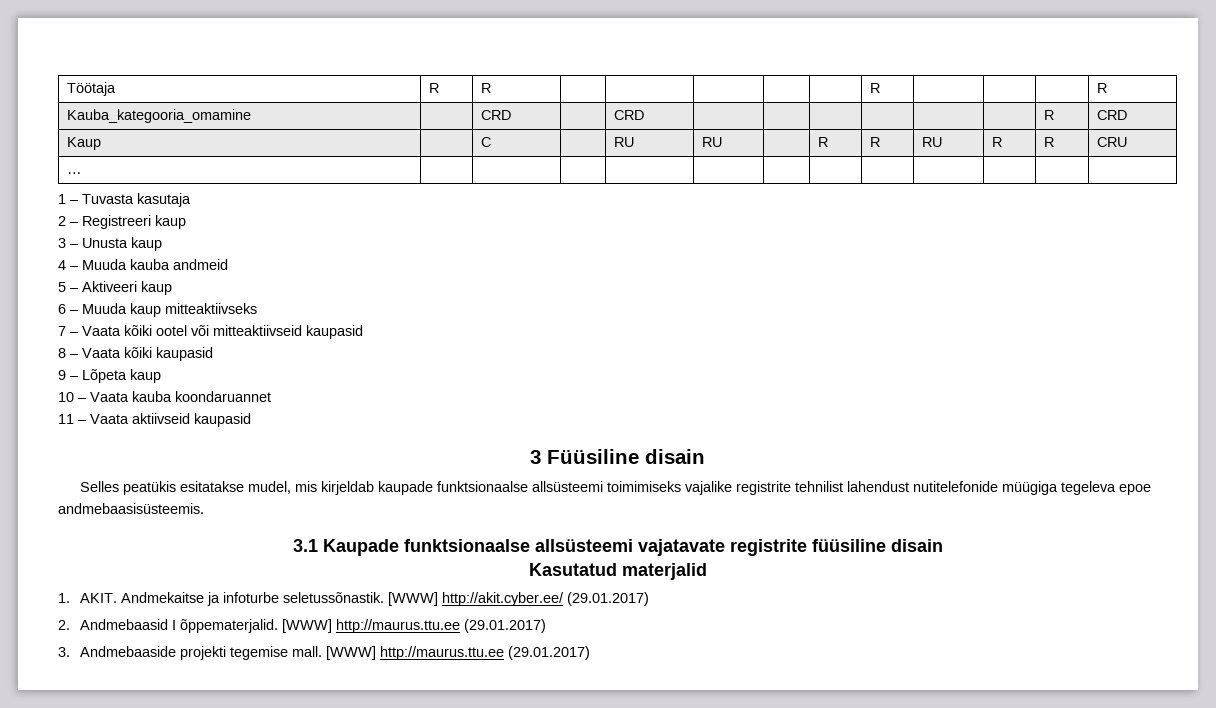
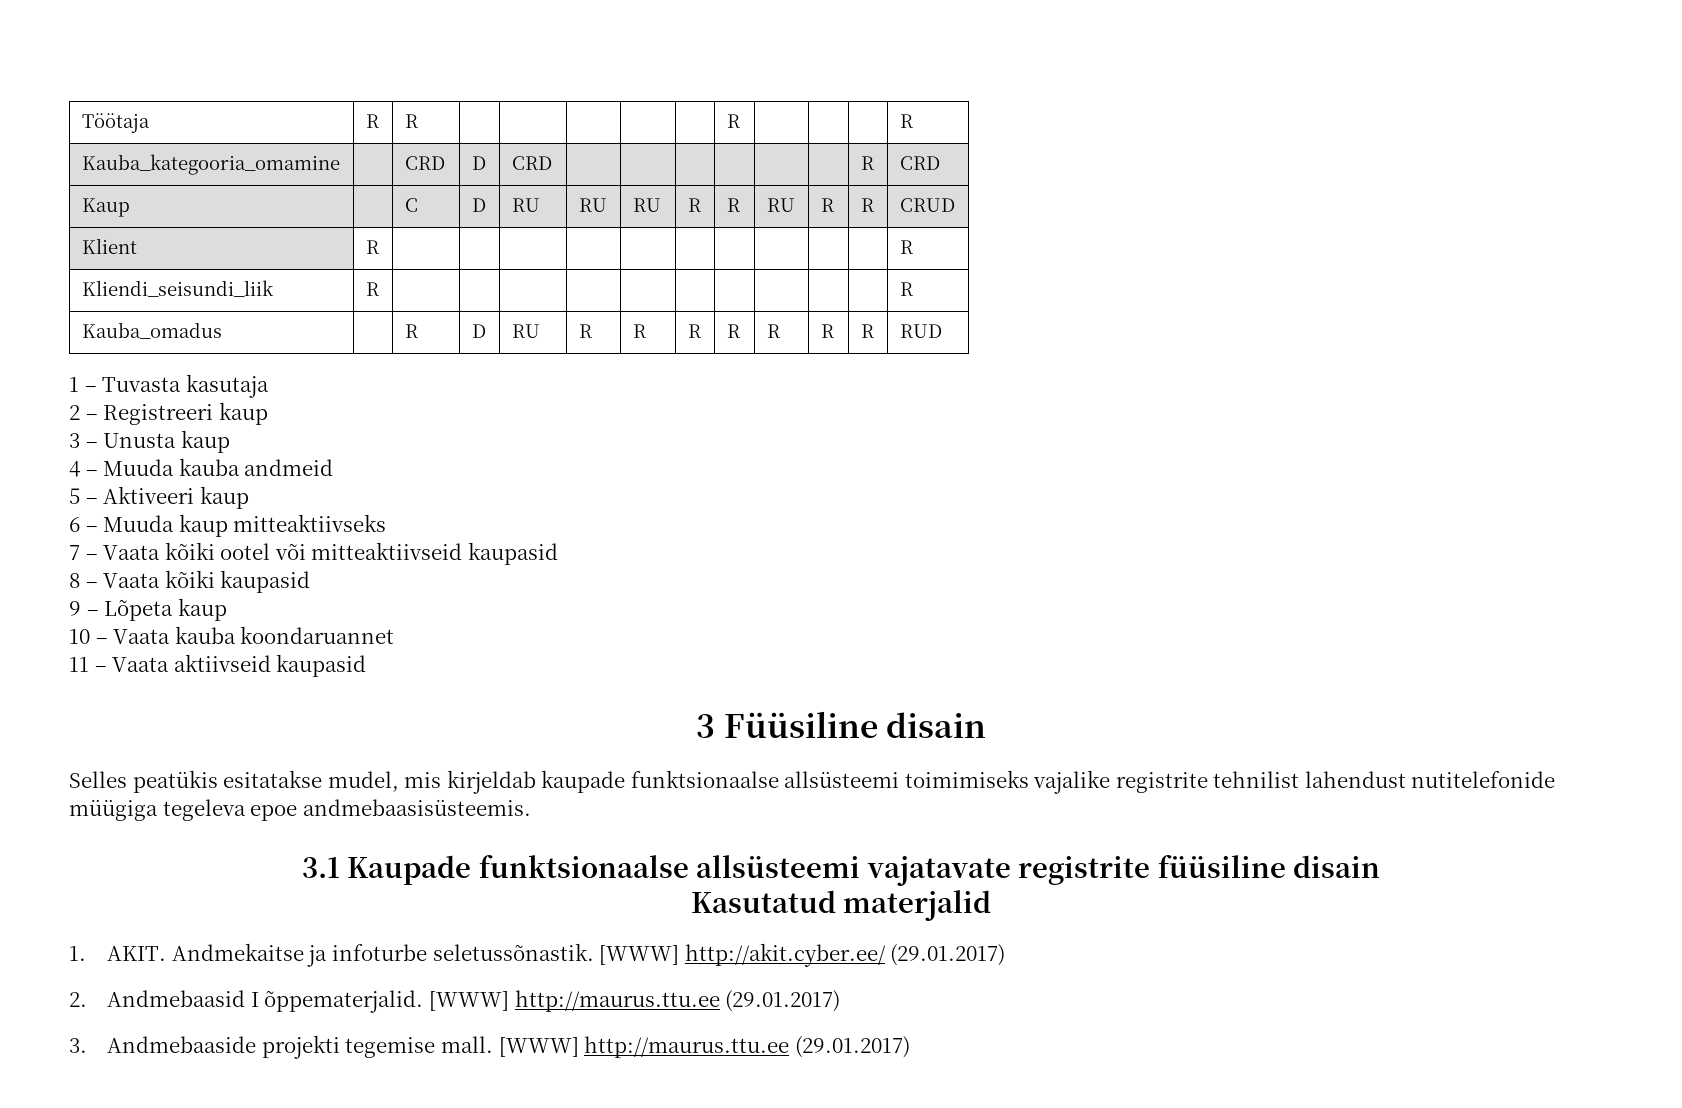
(512, 115) none -> [471,156,486,170] D
[614,137,635,147] [702,137,723,147] | RU | RU | -> [471,198,486,212] [511,198,540,212] [578,198,607,212] [632,198,661,212] D | RU | RU | RU
[1097,137,1128,147] [67,172,83,174] CRU // … | | | | | | | | | | | | -> [899,198,955,212] [81,238,137,254] [365,240,379,254] [899,240,913,254] [81,280,274,297] [365,282,379,296] [899,282,913,296] [81,322,222,339] [404,324,418,338] [471,324,486,338] [511,324,540,338] [578,324,592,338] [632,324,646,338] [687,324,701,338] [726,324,740,338] [766,324,780,338] [820,324,834,338] [860,324,874,338] [899,324,942,338] CRUD // Klient | R | | | | | | | | | | | R // Kliendi_seisundi_liik | R | | | | | | | | | | | R // Kauba_omadus | | R | D | RU | R | R | R | R | R | R | R | RUD

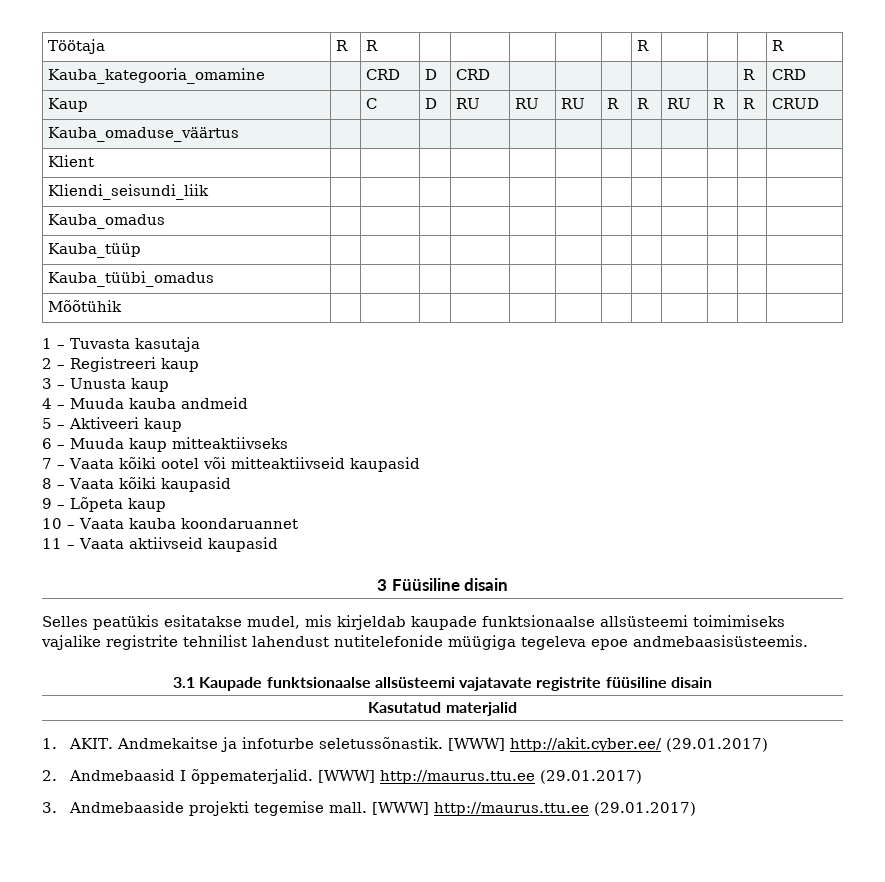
[81,238,137,254] [365,240,379,254] [899,240,913,254] [81,280,274,297] [365,282,379,296] [899,282,913,296] [81,322,222,339] [404,324,418,338] [471,324,486,338] [511,324,540,338] [578,324,592,338] [632,324,646,338] [687,324,701,338] [726,324,740,338] [766,324,780,338] [820,324,834,338] [860,324,874,338] [899,324,942,338] Klient | R | | | | | | | | | | | R // Kliendi_seisundi_liik | R | | | | | | | | | | | R // Kauba_omadus | | R | D | RU | R | R | R | R | R | R | R | RUD -> [47,127,239,142] [47,155,94,167] [47,184,209,200] [47,214,165,229] [47,243,141,258] [47,271,214,287] [47,300,122,312] Kauba_omaduse_väärtus | | | | | | | | | | | | // Klient | | | | | | | | | | | | // Kliendi_seisundi_liik | | | | | | | | | | | | // Kauba_omadus | | | | | | | | | | | | // Kauba_tüüp | | | | | | | | | | | | // Kauba_tüübi_omadus | | | | | | | | | | | | // Mõõtühik | | | | | | | | | | | |

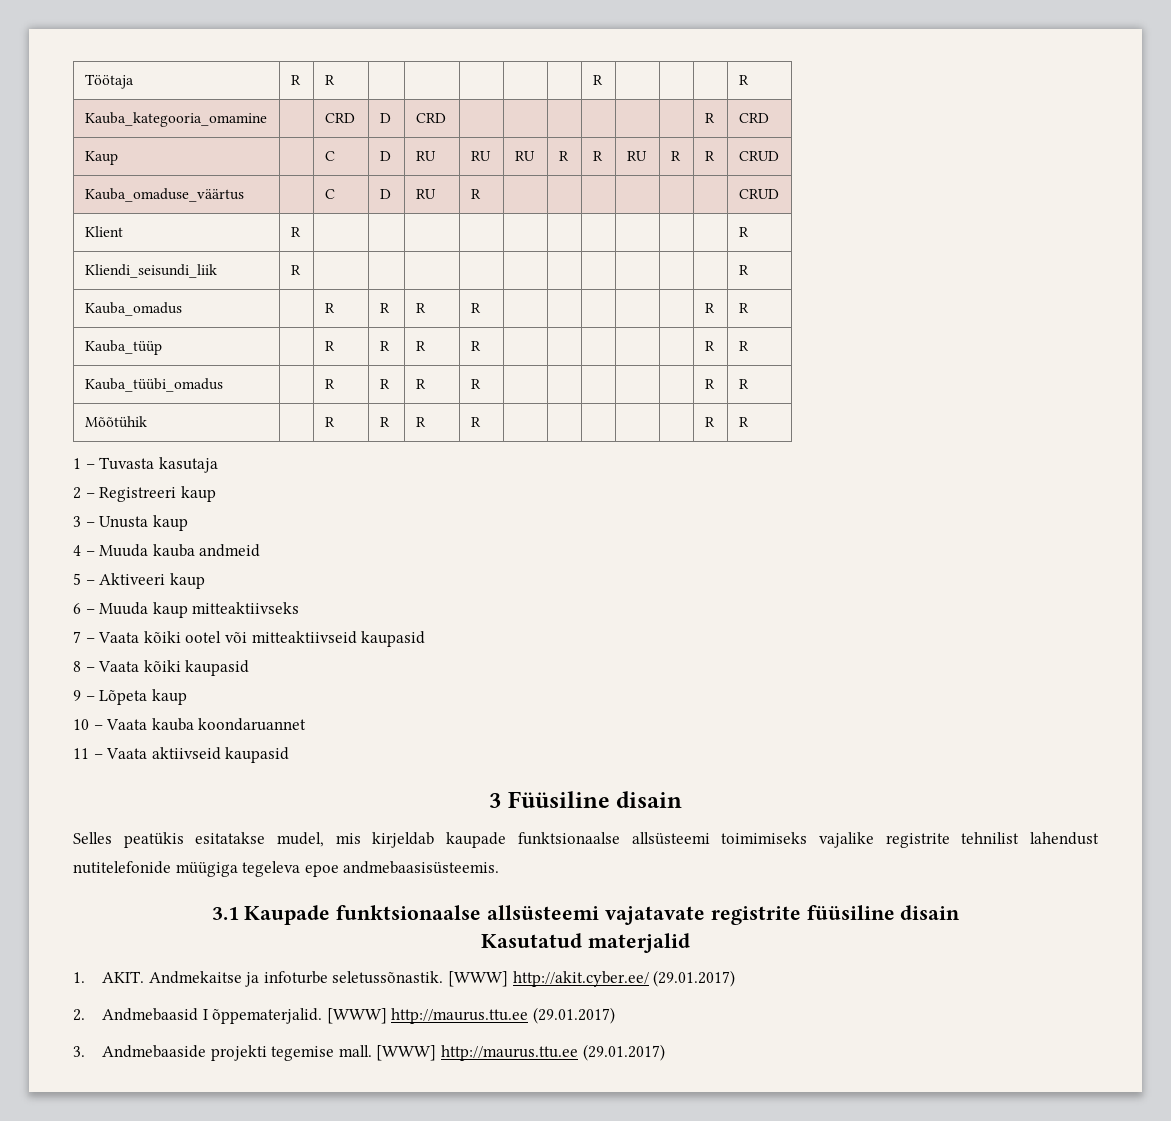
(239, 134) | | | | | | | | | | -> [324,189,335,199] [379,189,391,199] [415,189,436,199] [470,189,481,199] [738,189,779,199] C | D | RU | R | | | | | | | CRUD
(94, 161) | | | | | | | | | | | -> [290,227,301,237] [738,227,749,237] R | | | | | | | | | | | R
(209, 192) | | | | | | | | | | | -> [290,265,301,275] [738,265,749,275] R | | | | | | | | | | | R
[47,243,141,258] [47,271,214,287] [47,300,122,312] | | | | | | | | | | // Kauba_tüüp | | | | | | | | | | | | // Kauba_tüübi_omadus | | | | | | | | | | | | // Mõõtühik | | | | | | | | | | | | -> [324,303,335,313] [379,303,390,313] [415,303,426,313] [470,303,481,313] [704,303,715,313] [738,303,749,313] [84,340,162,355] [324,341,335,351] [379,341,390,351] [415,341,426,351] [470,341,481,351] [704,341,715,351] [738,341,749,351] [84,378,223,392] [324,379,335,389] [379,379,390,389] [415,379,426,389] [470,379,481,389] [704,379,715,389] [738,379,749,389] [84,416,147,428] [324,417,335,427] [379,417,390,427] [415,417,426,427] [470,417,481,427] [704,417,715,427] [738,417,749,427] R | R | R | R | | | | | | R | R // Kauba_tüüp | | R | R | R | R | | | | | | R | R // Kauba_tüübi_omadus | | R | R | R | R | | | | | | R | R // Mõõtühik | | R | R | R | R | | | | | | R | R

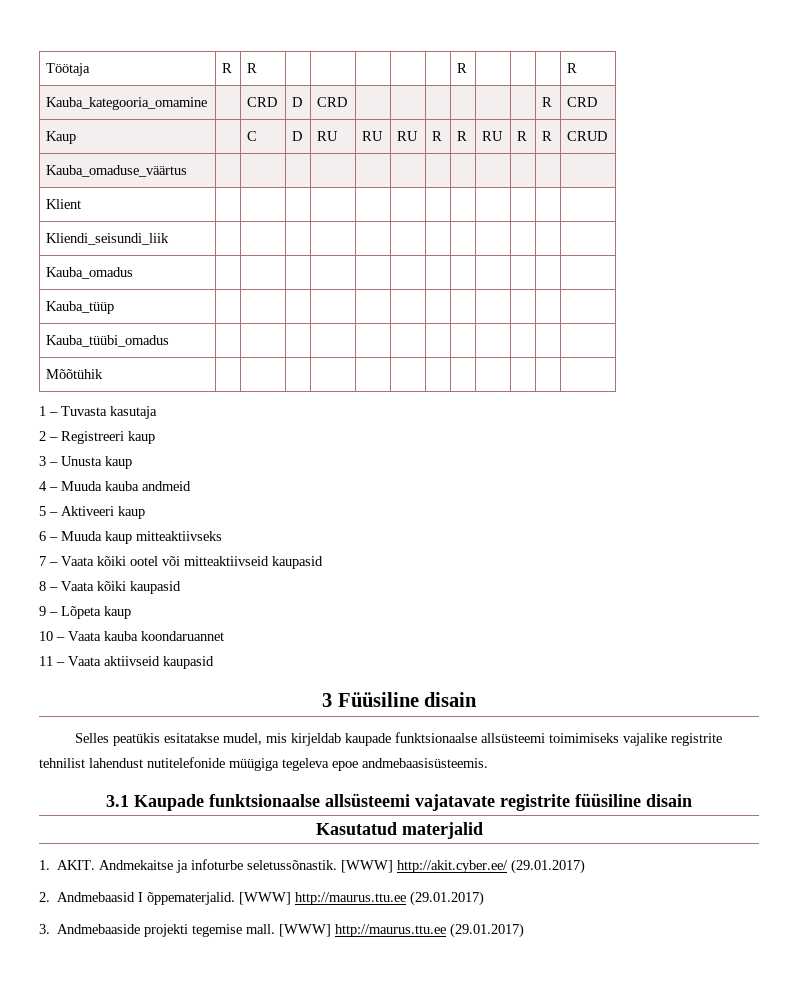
[324,189,335,199] [379,189,391,199] [415,189,436,199] [470,189,481,199] [738,189,779,199] C | D | RU | R | | | | | | | CRUD -> (188, 171) | | | | | | | | | |
[290,227,301,237] [738,227,749,237] R | | | | | | | | | | | R -> (82, 204) | | | | | | | | | | |
[290,265,301,275] [738,265,749,275] R | | | | | | | | | | | R -> (170, 239) | | | | | | | | | | |
[324,303,335,313] [379,303,390,313] [415,303,426,313] [470,303,481,313] [704,303,715,313] [738,303,749,313] [84,340,162,355] [324,341,335,351] [379,341,390,351] [415,341,426,351] [470,341,481,351] [704,341,715,351] [738,341,749,351] [84,378,223,392] [324,379,335,389] [379,379,390,389] [415,379,426,389] [470,379,481,389] [704,379,715,389] [738,379,749,389] [84,416,147,428] [324,417,335,427] [379,417,390,427] [415,417,426,427] [470,417,481,427] [704,417,715,427] [738,417,749,427] R | R | R | R | | | | | | R | R // Kauba_tüüp | | R | R | R | R | | | | | | R | R // Kauba_tüübi_omadus | | R | R | R | R | | | | | | R | R // Mõõtühik | | R | R | R | R | | | | | | R | R -> [46,301,115,314] [46,335,170,347] [46,369,104,379] | | | | | | | | | | // Kauba_tüüp | | | | | | | | | | | | // Kauba_tüübi_omadus | | | | | | | | | | | | // Mõõtühik | | | | | | | | | | | |

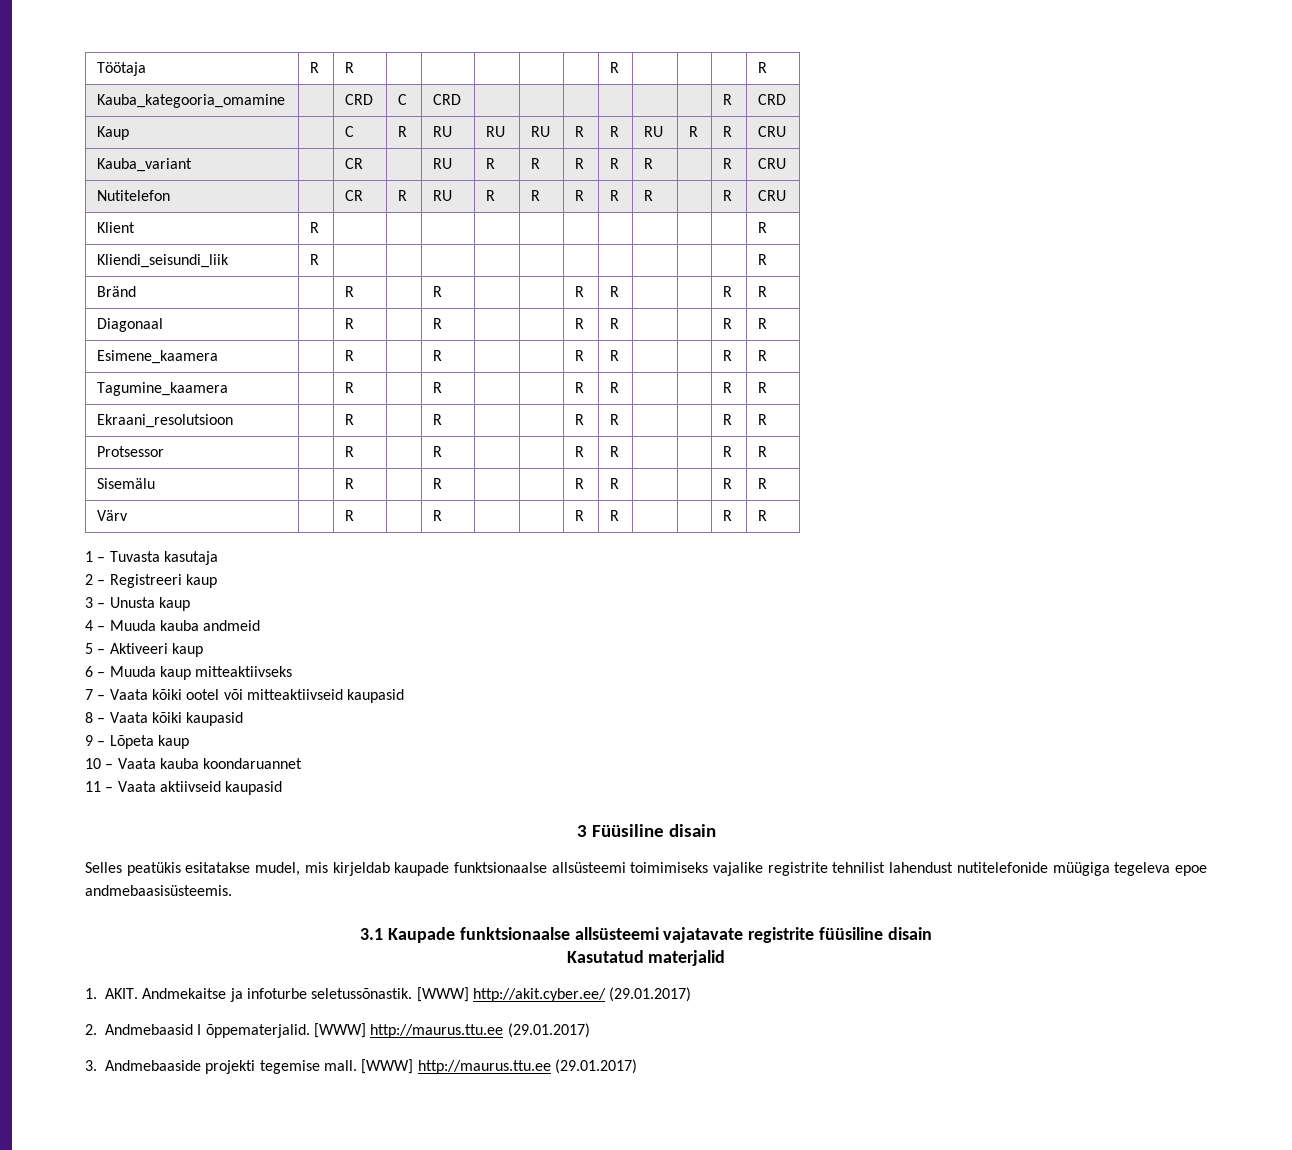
[292,97,303,107] D -> [398,94,408,105] C
[292,131,303,141] D -> [398,126,408,137] R
[567,131,608,141] [46,165,188,177] [46,199,82,209] [46,233,170,245] [46,267,134,279] [46,301,115,314] [46,335,170,347] [46,369,104,379] CRUD // Kauba_omaduse_väärtus | | | | | | | | | | | | // Klient | | | | | | | | | | | | // Kliendi_seisundi_liik | | | | | | | | | | | | // Kauba_omadus | | | | | | | | | | | | // Kauba_tüüp | | | | | | | | | | | | // Kauba_tüübi_omadus | | | | | | | | | | | | // Mõõtühik | | | | | | | | | | | | -> [758,126,787,137] [97,158,193,172] [345,158,364,169] [433,158,453,169] [486,158,496,169] [531,158,541,169] [575,158,585,169] [610,158,620,169] [644,158,654,169] [723,158,733,169] [758,158,787,169] [97,190,171,201] [345,190,364,201] [398,190,408,201] [433,190,453,201] [486,190,496,201] [531,190,541,201] [575,190,585,201] [610,190,620,201] [644,190,654,201] [723,190,733,201] [758,190,787,201] [97,222,136,233] [310,222,320,233] [758,222,768,233] [97,254,230,268] [310,254,320,265] [758,254,768,265] [97,286,137,297] [345,286,355,297] [433,286,443,297] [575,286,585,297] [610,286,620,297] [723,286,733,297] [758,286,768,297] [97,318,164,332] [345,318,355,329] [433,318,443,329] [575,318,585,329] [610,318,620,329] [723,318,733,329] [758,318,768,329] [97,350,219,364] [345,350,355,361] [433,350,443,361] [575,350,585,361] [610,350,620,361] [723,350,733,361] [758,350,768,361] [97,382,229,396] [345,382,355,393] [433,382,443,393] [575,382,585,393] [610,382,620,393] [723,382,733,393] [758,382,768,393] [97,414,234,428] [345,414,355,425] [433,414,443,425] [575,414,585,425] [610,414,620,425] [723,414,733,425] [758,414,768,425] [97,446,165,457] [345,446,355,457] [433,446,443,457] [575,446,585,457] [610,446,620,457] [723,446,733,457] [758,446,768,457] [97,478,156,489] [345,478,355,489] [433,478,443,489] [575,478,585,489] [610,478,620,489] [723,478,733,489] [758,478,768,489] [97,510,129,521] [345,510,355,521] [433,510,443,521] [575,510,585,521] [610,510,620,521] [723,510,733,521] [758,510,768,521] CRU // Kauba_variant | | CR | | RU | R | R | R | R | R | | R | CRU // Nutitelefon | | CR | R | RU | R | R | R | R | R | | R | CRU // Klient | R | | | | | | | | | | | R // Kliendi_seisundi_liik | R | | | | | | | | | | | R // Bränd | | R | | R | | | R | R | | | R | R // Diagonaal | | R | | R | | | R | R | | | R | R // Esimene_kaamera | | R | | R | | | R | R | | | R | R // Tagumine_kaamera | | R | | R | | | R | R | | | R | R // Ekraani_resolutsioon | | R | | R | | | R | R | | | R | R // Protsessor | | R | | R | | | R | R | | | R | R // Sisemälu | | R | | R | | | R | R | | | R | R // Värv | | R | | R | | | R | R | | | R | R

